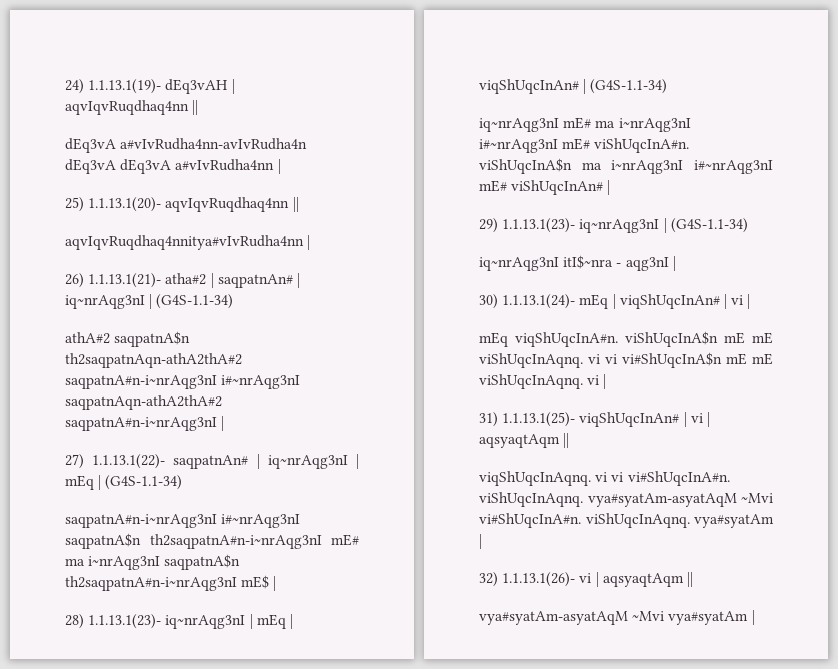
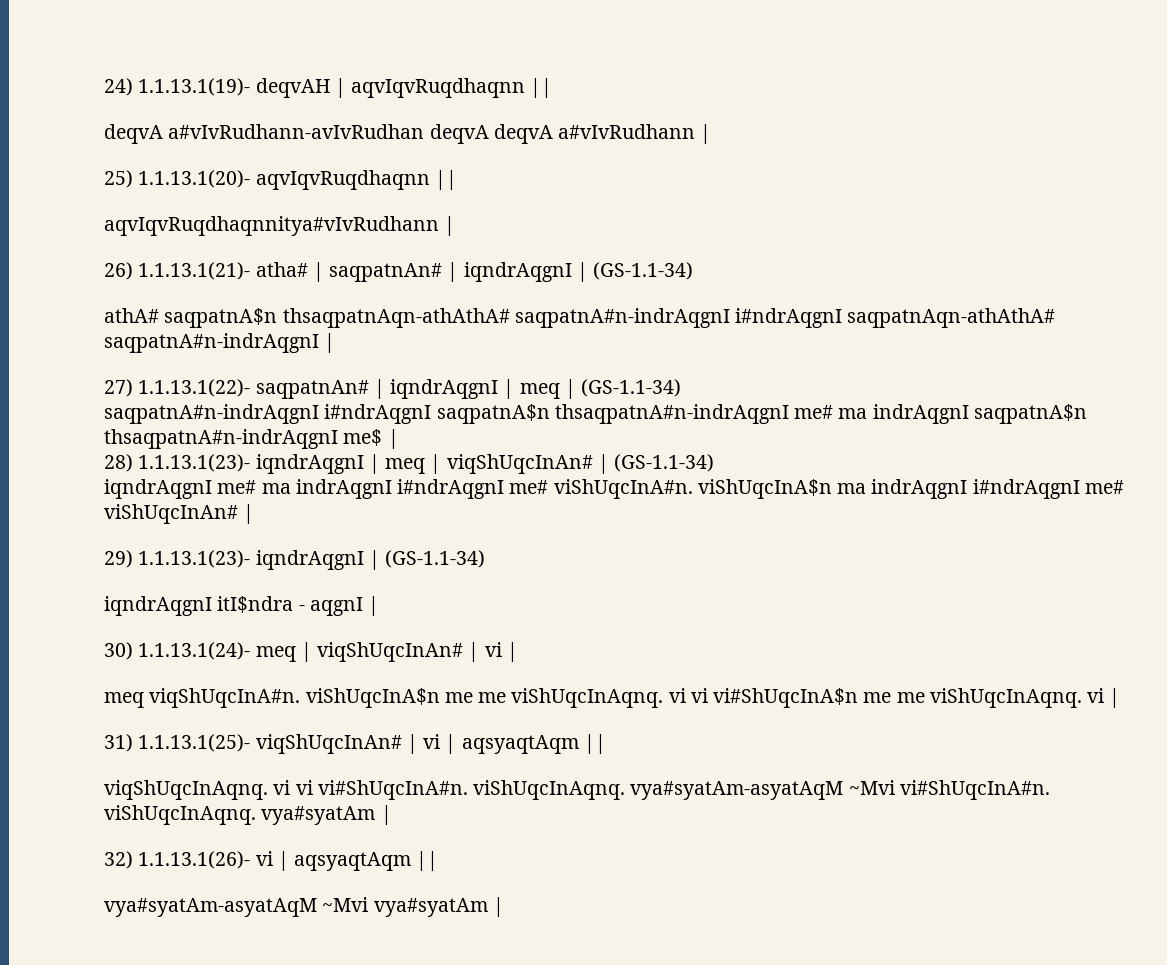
[165,79,235,94] [65,100,199,115] [65,138,308,153] [65,159,275,174] dEq3vAH | aqvIqvRuqdhaq4nn || // dEq3vA a#vIvRudha4nn-avIvRudha4n dEq3vA dEq3vA a#vIvRudha4nn -> [255,78,553,98] [104,124,696,144] deqvAH | aqvIqvRuqdhaqnn || // deqvA a#vIvRudhann-avIvRudhan deqvA deqvA a#vIvRudhann
[165,197,299,212] [65,235,304,250] aqvIqvRuqdhaq4nn || // aqvIqvRuqdhaq4nnitya#vIvRudha4nn -> [255,170,457,190] [104,216,439,236] aqvIqvRuqdhaqnn || // aqvIqvRuqdhaqnnitya#vIvRudhann
[165,273,207,285] atha#2 -> [255,262,308,277] atha#
[65,294,234,309] [65,331,191,347] [65,353,242,368] [65,375,301,389] [65,395,222,410] [65,417,217,431] iq~nrAqg3nI | (G4S-1.1-34) // athA#2 saqpatnA$n th2saqpatnAqn-athA2thA#2 saqpatnA#n-i~nrAqg3nI i#~nrAqg3nI saqpatnAqn-athA2thA#2 saqpatnA#n-i~nrAqg3nI -> [463,262,694,282] [104,308,1056,328] [104,333,319,353] iqndrAqgnI | (GS-1.1-34) // athA# saqpatnA$n thsaqpatnAqn-athAthA# saqpatnA#n-indrAqgnI i#ndrAqgnI saqpatnAqn-athAthA# saqpatnA#n-indrAqgnI
[267,454,359,469] [65,475,183,490] [65,514,301,528] [65,533,359,549] [65,554,241,570] [65,575,277,591] [65,614,293,629] [479,79,668,94] [479,117,691,132] [479,138,690,153] [479,158,773,174] [479,180,611,195] [479,218,748,233] [479,255,669,271] iq~nrAqg3nI | mEq | (G4S-1.1-34) // saqpatnA#n-i~nrAqg3nI i#~nrAqg3nI saqpatnA$n th2saqpatnA#n-i~nrAqg3nI mE# ma i~nrAqg3nI saqpatnA$n th2saqpatnA#n-i~nrAqg3nI mE$ | // 28) 1.1.13.1(23)- iq~nrAqg3nI | mEq | viqShUqcInAn# | (G4S-1.1-34) // iq~nrAqg3nI mE# ma i~nrAqg3nI i#~nrAqg3nI mE# viShUqcInA#n. viShUqcInA$n ma i~nrAqg3nI i#~nrAqg3nI mE# viShUqcInAn# | // 29) 1.1.13.1(23)- iq~nrAqg3nI | (G4S-1.1-34) // iq~nrAqg3nI itI$~nra - aqg3nI -> [390,379,682,399] [104,404,1087,424] [104,429,399,449] [104,454,715,474] [104,479,1124,499] [104,504,255,524] [104,550,486,570] [104,596,363,616] iqndrAqgnI | meq | (GS-1.1-34) // saqpatnA#n-indrAqgnI i#ndrAqgnI saqpatnA$n thsaqpatnA#n-indrAqgnI me# ma indrAqgnI saqpatnA$n thsaqpatnA#n-indrAqgnI me$ | // 28) 1.1.13.1(23)- iqndrAqgnI | meq | viqShUqcInAn# | (GS-1.1-34) // iqndrAqgnI me# ma indrAqgnI i#ndrAqgnI me# viShUqcInA#n. viShUqcInA$n ma indrAqgnI i#ndrAqgnI me# viShUqcInAn# | // 29) 1.1.13.1(23)- iqndrAqgnI | (GS-1.1-34) // iqndrAqgnI itI$ndra - aqgnI
[579,294,609,309] mEq -> [255,646,296,662] meq
[479,332,508,347] mEq -> [104,692,144,708] meq
[724,332,773,344] mE mE -> [444,692,507,703] me me
[726,353,773,365] mE mE -> [863,692,925,703] me me

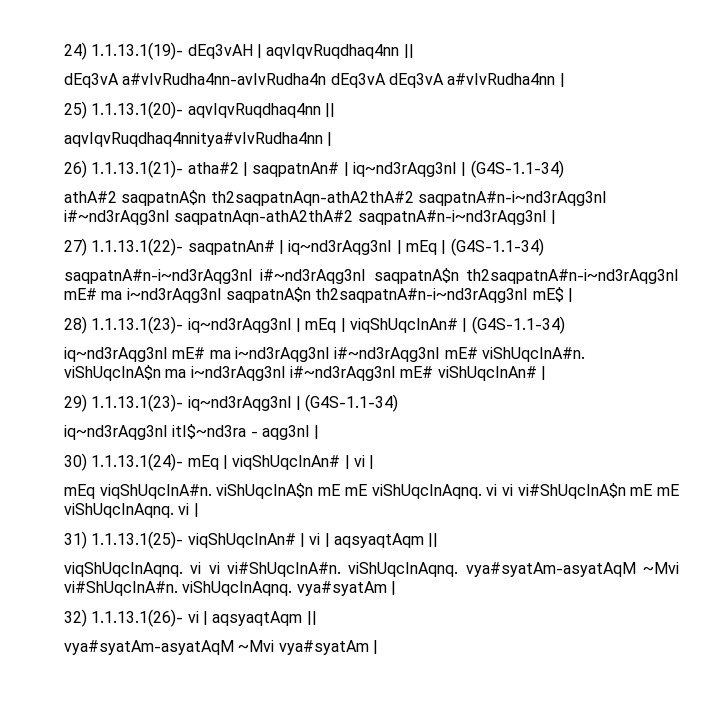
[255,78,553,98] [104,124,696,144] deqvAH | aqvIqvRuqdhaqnn || // deqvA a#vIvRudhann-avIvRudhan deqvA deqvA a#vIvRudhann -> [187,44,414,59] [64,73,556,88] dEq3vAH | aqvIqvRuqdhaq4nn || // dEq3vA a#vIvRudha4nn-avIvRudha4n dEq3vA dEq3vA a#vIvRudha4nn
[255,170,457,190] [104,216,439,236] aqvIqvRuqdhaqnn || // aqvIqvRuqdhaqnnitya#vIvRudhann -> [187,103,335,118] [64,132,323,147] aqvIqvRuqdhaq4nn || // aqvIqvRuqdhaq4nnitya#vIvRudha4nn
[255,262,308,277] atha# -> [187,162,239,174] atha#2
[463,262,694,282] [104,308,1056,328] [104,333,319,353] iqndrAqgnI | (GS-1.1-34) // athA# saqpatnA$n thsaqpatnAqn-athAthA# saqpatnA#n-indrAqgnI i#ndrAqgnI saqpatnAqn-athAthA# saqpatnA#n-indrAqgnI -> [352,160,564,178] [64,190,607,206] [64,210,547,225] iq~nd3rAqg3nI | (G4S-1.1-34) // athA#2 saqpatnA$n th2saqpatnAqn-athA2thA#2 saqpatnA#n-i~nd3rAqg3nI i#~nd3rAqg3nI saqpatnAqn-athA2thA#2 saqpatnA#n-i~nd3rAqg3nI
[390,379,682,399] [104,404,1087,424] [104,429,399,449] [104,454,715,474] [104,479,1124,499] [104,504,255,524] [104,550,486,570] [104,596,363,616] iqndrAqgnI | meq | (GS-1.1-34) // saqpatnA#n-indrAqgnI i#ndrAqgnI saqpatnA$n thsaqpatnA#n-indrAqgnI me# ma indrAqgnI saqpatnA$n thsaqpatnA#n-indrAqgnI me$ | // 28) 1.1.13.1(23)- iqndrAqgnI | meq | viqShUqcInAn# | (GS-1.1-34) // iqndrAqgnI me# ma indrAqgnI i#ndrAqgnI me# viShUqcInA#n. viShUqcInA$n ma indrAqgnI i#ndrAqgnI me# viShUqcInAn# | // 29) 1.1.13.1(23)- iqndrAqgnI | (GS-1.1-34) // iqndrAqgnI itI$ndra - aqgnI -> [288,238,544,256] [64,268,679,284] [64,287,573,303] [64,316,565,334] [64,347,585,362] [64,365,546,381] [64,394,399,412] [64,424,310,440] iq~nd3rAqg3nI | mEq | (G4S-1.1-34) // saqpatnA#n-i~nd3rAqg3nI i#~nd3rAqg3nI saqpatnA$n th2saqpatnA#n-i~nd3rAqg3nI mE# ma i~nd3rAqg3nI saqpatnA$n th2saqpatnA#n-i~nd3rAqg3nI mE$ | // 28) 1.1.13.1(23)- iq~nd3rAqg3nI | mEq | viqShUqcInAn# | (G4S-1.1-34) // iq~nd3rAqg3nI mE# ma i~nd3rAqg3nI i#~nd3rAqg3nI mE# viShUqcInA#n. viShUqcInA$n ma i~nd3rAqg3nI i#~nd3rAqg3nI mE# viShUqcInAn# | // 29) 1.1.13.1(23)- iq~nd3rAqg3nI | (G4S-1.1-34) // iq~nd3rAqg3nI itI$~nd3ra - aqg3nI
[255,646,296,662] meq -> [187,455,219,470] mEq
[104,692,144,708] meq -> [64,484,95,499] mEq
[444,692,507,703] me me -> [318,484,367,496] mE mE
[863,692,925,703] me me -> [630,484,679,496] mE mE

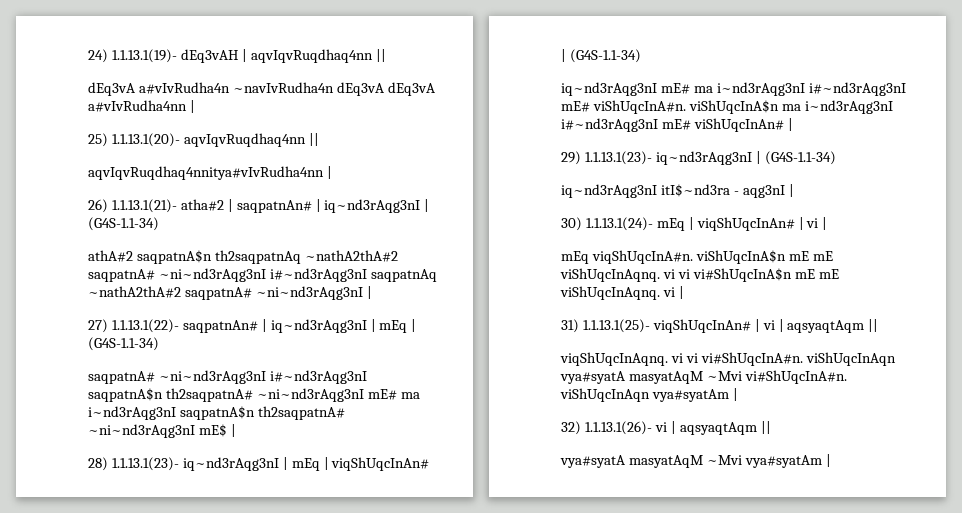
[122,73,327,85] a#vIvRudha4nn-avIvRudha4n -> [138,82,334,94] a#vIvRudha4n ~navIvRudha4n
[210,191,607,206] [64,210,547,225] th2saqpatnAqn-athA2thA#2 saqpatnA#n-i~nd3rAqg3nI i#~nd3rAqg3nI saqpatnAqn-athA2thA#2 saqpatnA#n-i~nd3rAqg3nI -> [214,250,398,264] [88,268,437,282] [88,286,363,300] th2saqpatnAq ~nathA2thA#2 saqpatnA# ~ni~nd3rAqg3nI i#~nd3rAqg3nI saqpatnAq ~nathA2thA#2 saqpatnA# ~ni~nd3rAqg3nI
[64,268,679,284] saqpatnA#n-i~nd3rAqg3nI i#~nd3rAqg3nI saqpatnA$n th2saqpatnA#n-i~nd3rAqg3nI -> [88,370,367,384] [88,388,364,402] saqpatnA# ~ni~nd3rAqg3nI i#~nd3rAqg3nI saqpatnA$n th2saqpatnA# ~ni~nd3rAqg3nI
[315,288,529,303] th2saqpatnA#n-i~nd3rAqg3nI -> [257,406,345,420] [88,424,195,438] th2saqpatnA# ~ni~nd3rAqg3nI
[348,562,636,577] viShUqcInAqnq. vya#syatAm-asyatAqM -> [805,352,896,366] [560,371,703,384] viShUqcInAqn vya#syatA masyatAqM
[182,581,293,596] viShUqcInAqnq. -> [560,388,650,402] viShUqcInAqn
[64,640,234,655] vya#syatAm-asyatAqM -> [560,455,703,468] vya#syatA masyatAqM

